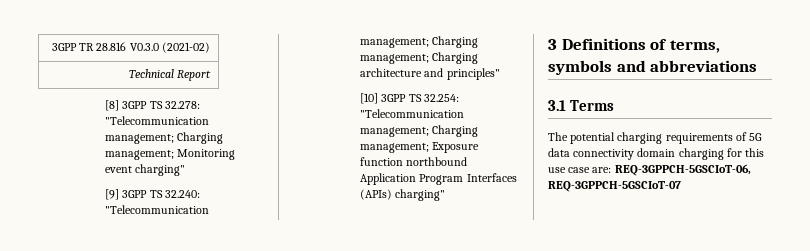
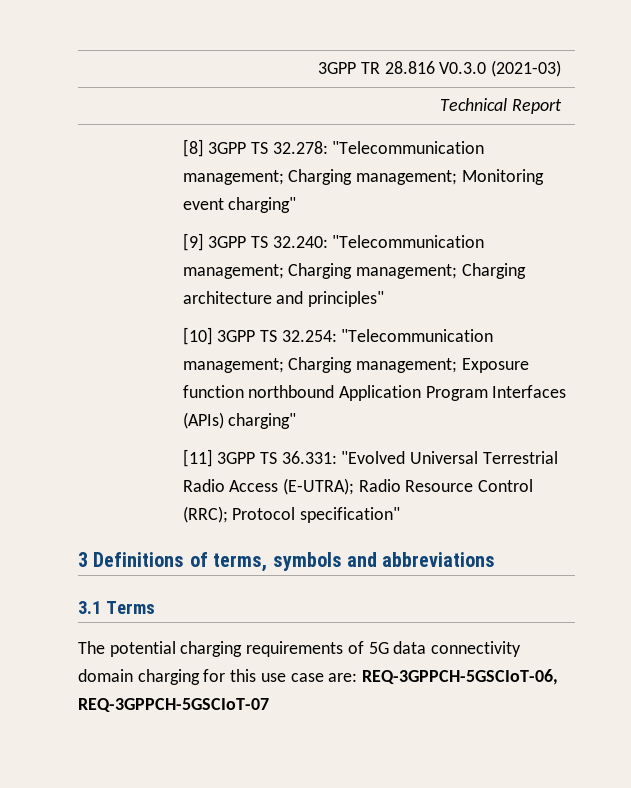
[161,42,210,53] (2021-02) -> [491,60,562,77] (2021-03)
(446, 195) none -> [182,449,558,467] [182,478,534,495] [182,506,400,523] // [11] 3GPP TS 36.331: "Evolved Universal Terrestrial Radio Access (E-UTRA); Radio Resource Control (RRC); Protocol specification"

